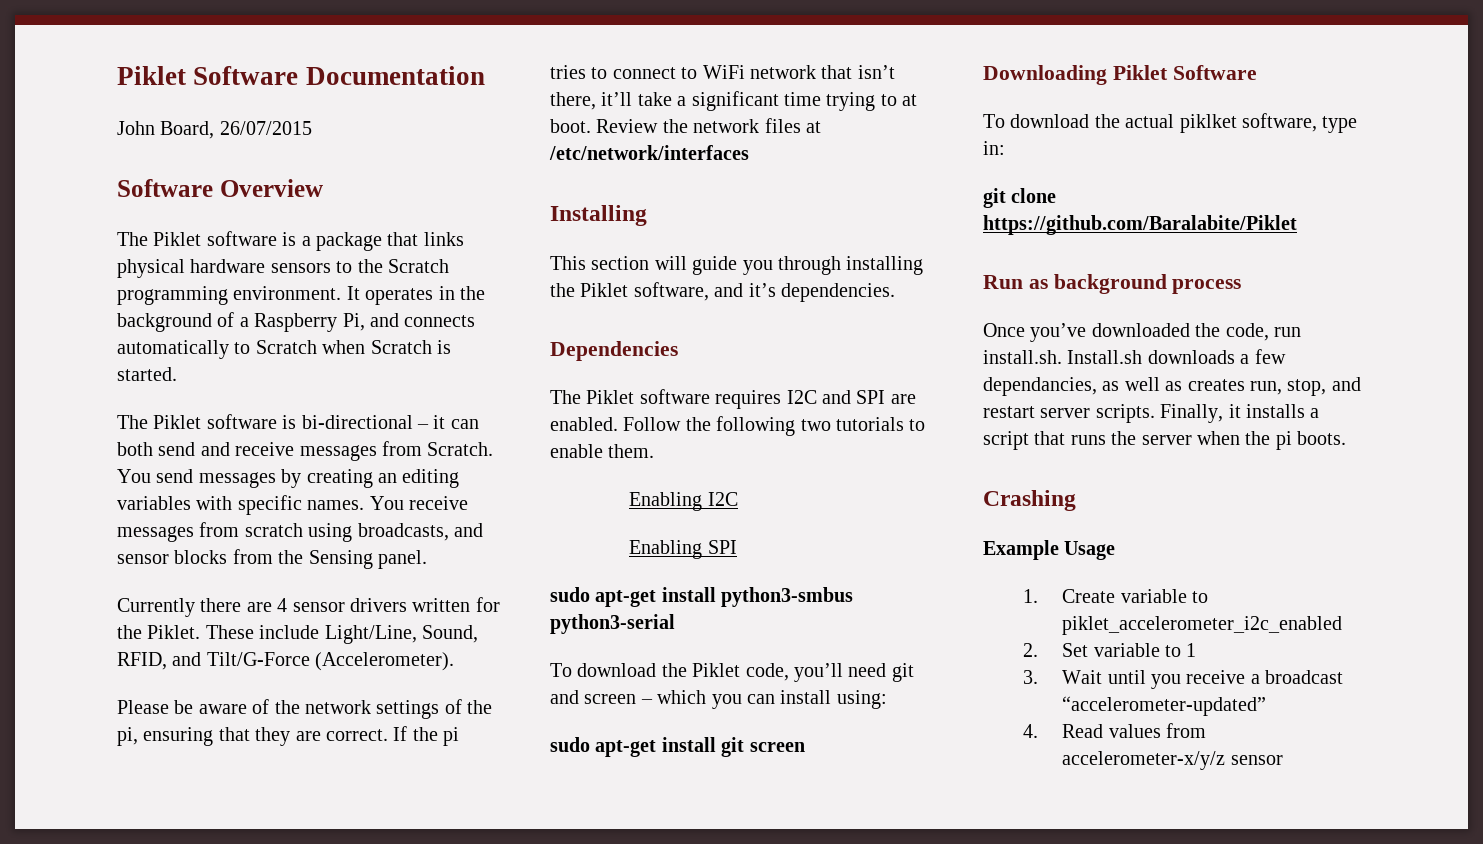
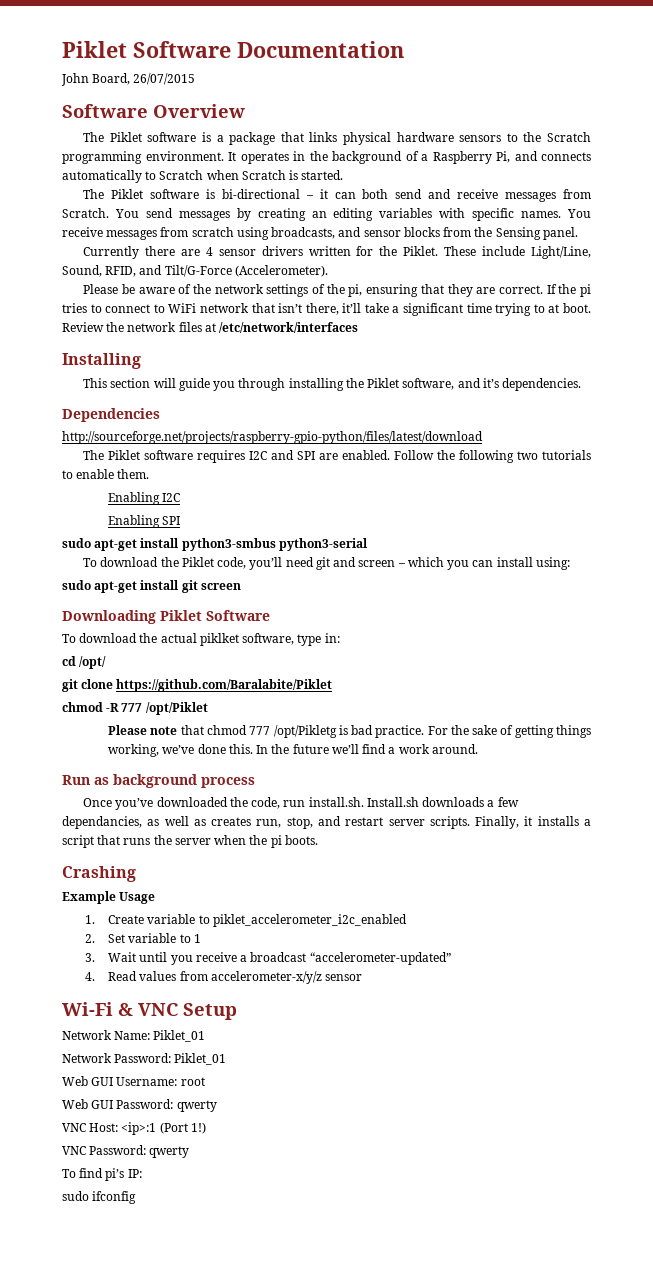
(678, 351) none -> [62,431,483,444] // http://sourceforge.net/projects/raspberry-gpio-python/files/latest/download
(1005, 148) none -> [62,656,107,669] // cd /opt/
(1297, 225) none -> [62,702,208,715] [108,725,591,738] [108,744,478,757] // chmod -R 777 /opt/Piklet // Please note that chmod 777 /opt/Pikletg is bad practice. For the sake of getting things working, we’ve done this. In the future we’ll find a work around.
(1283, 760) none -> [62,1002,237,1020] [62,1030,206,1042] [62,1053,227,1065] [62,1076,205,1086] [62,1099,217,1112] [62,1122,206,1135] [62,1145,190,1158] [62,1168,142,1181] [62,1191,137,1204] // Wi-Fi & VNC Setup // Network Name: Piklet_01 // Network Password: Piklet_01 // Web GUI Username: root // Web GUI Password: qwerty // VNC Host: <ip>:1 (Port 1!) // VNC Password: qwerty // To find pi’s IP: // sudo ifconfig

